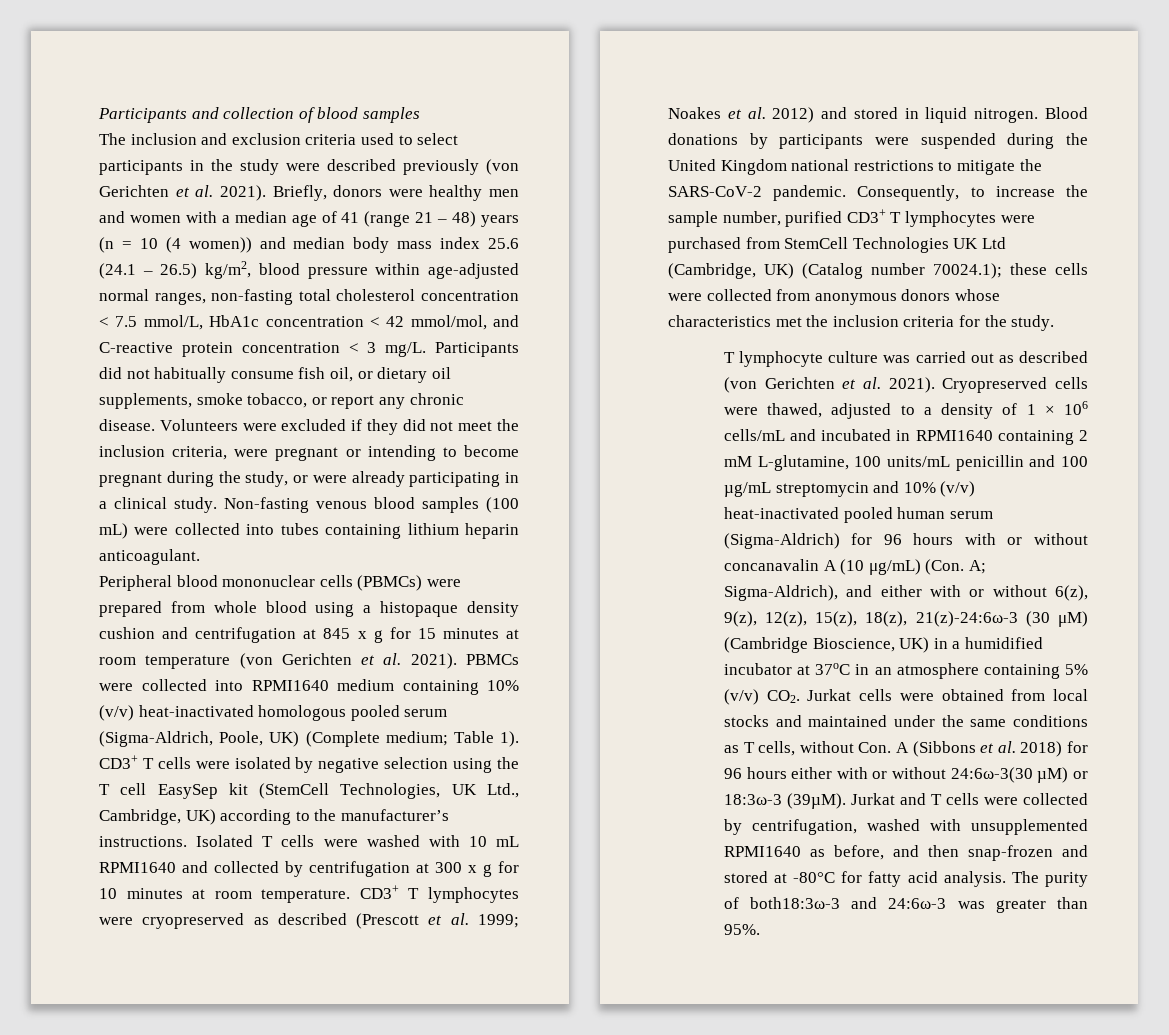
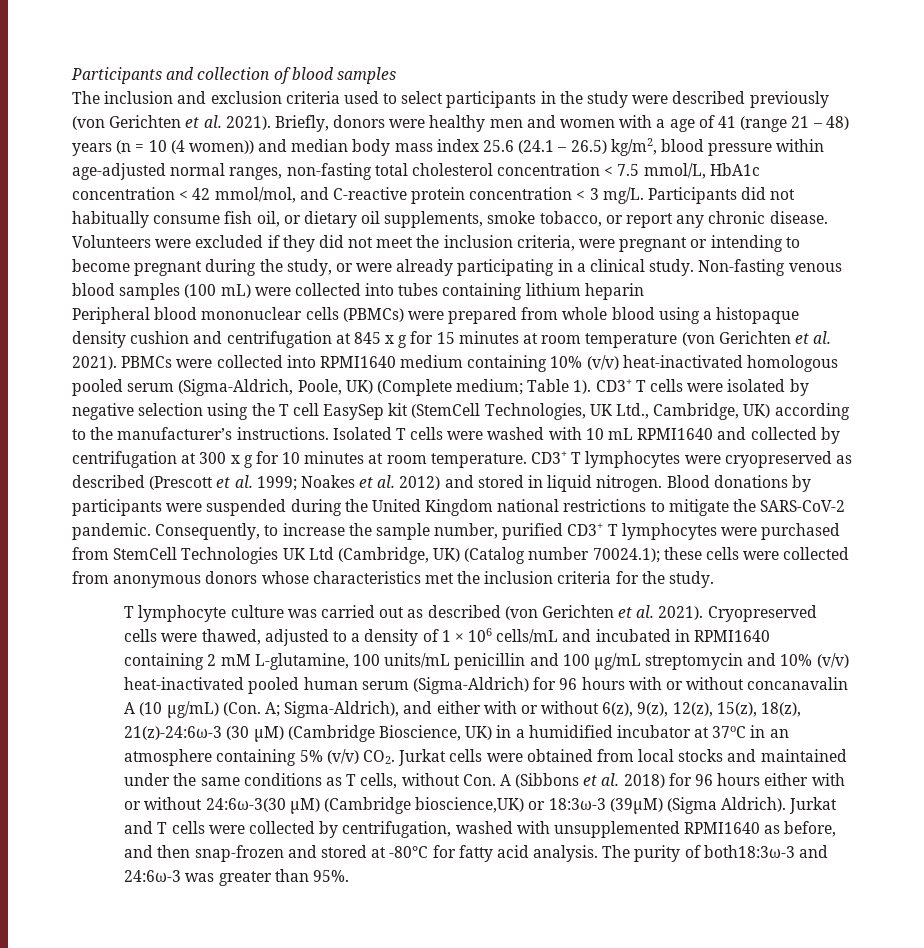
[234,211,287,223] median -> (666, 123) none
[99,549,200,565] anticoagulant. -> (644, 291) none
[1073,771,1088,779] [723,793,846,809] or 18:3ω-3 (39µM). -> [323,797,787,814] (Cambridge bioscience,UK) or 18:3ω-3 (39µM) (Sigma Aldrich).

